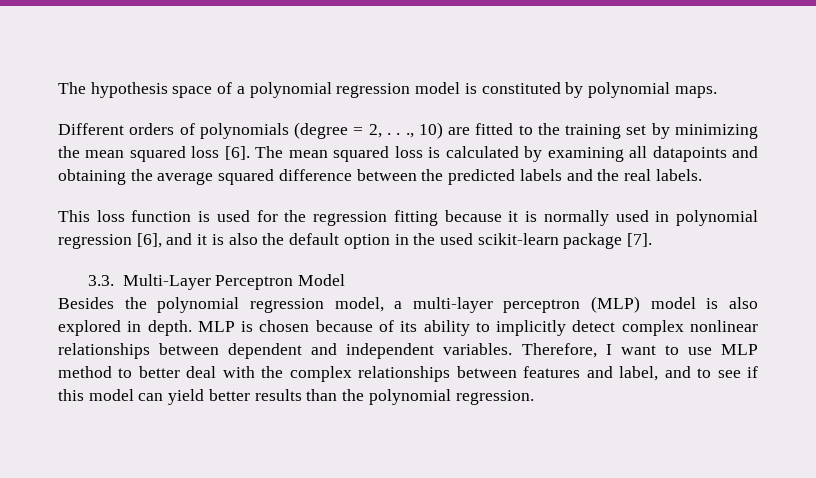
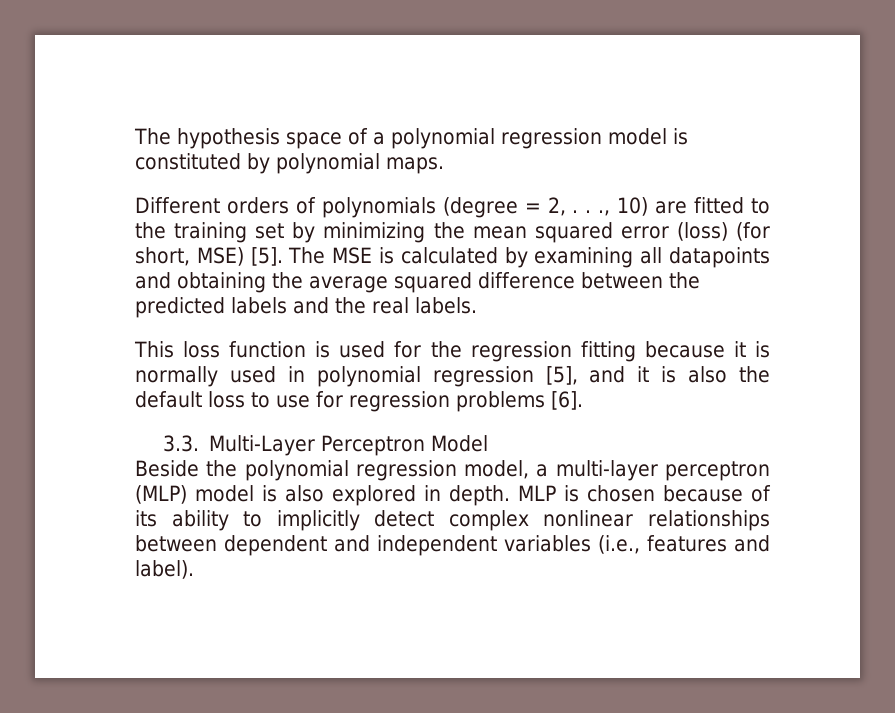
[191,146,423,162] loss [6]. The mean squared loss -> [620,222,771,241] [135,247,373,266] error (loss) (for short, MSE) [5]. The MSE
[136,233,162,248] [6], -> [545,366,578,385] [5],
[343,233,653,249] option in the used scikit-learn package [7]. -> [208,391,583,412] loss to use for regression problems [6].
[58,297,114,309] Besides -> [135,460,199,477] Beside
[443,343,759,358] [58,366,759,382] [58,389,534,405] variables. Therefore, I want to use MLP method to better deal with the complex relationships between features and label, and to see if this model can yield better results than the polynomial regression. -> [504,535,770,554] [135,560,194,579] variables (i.e., features and label).

